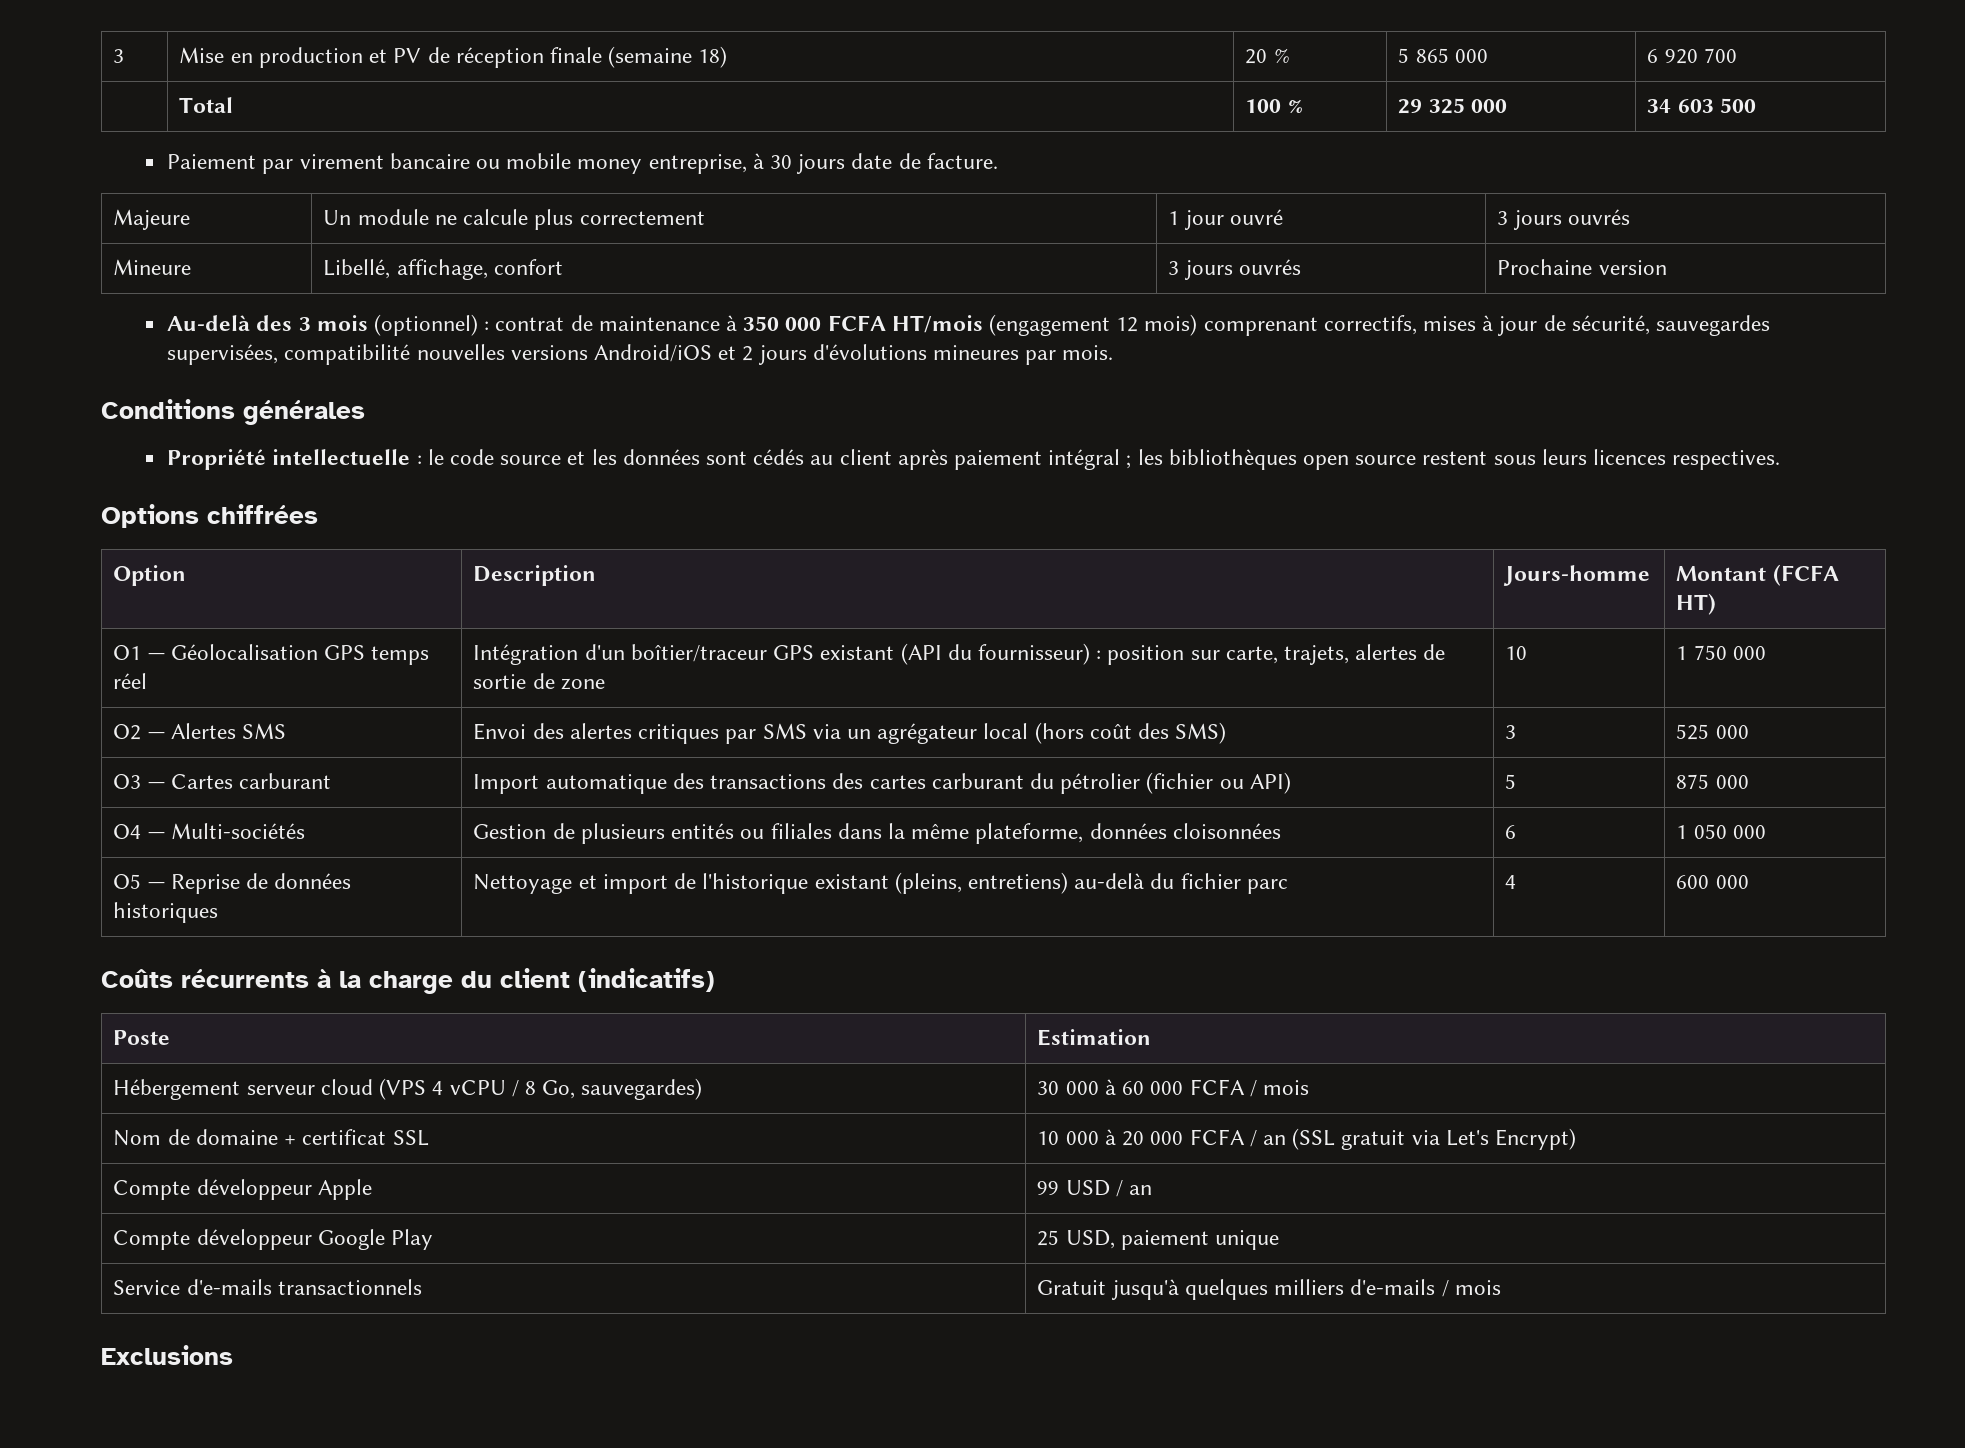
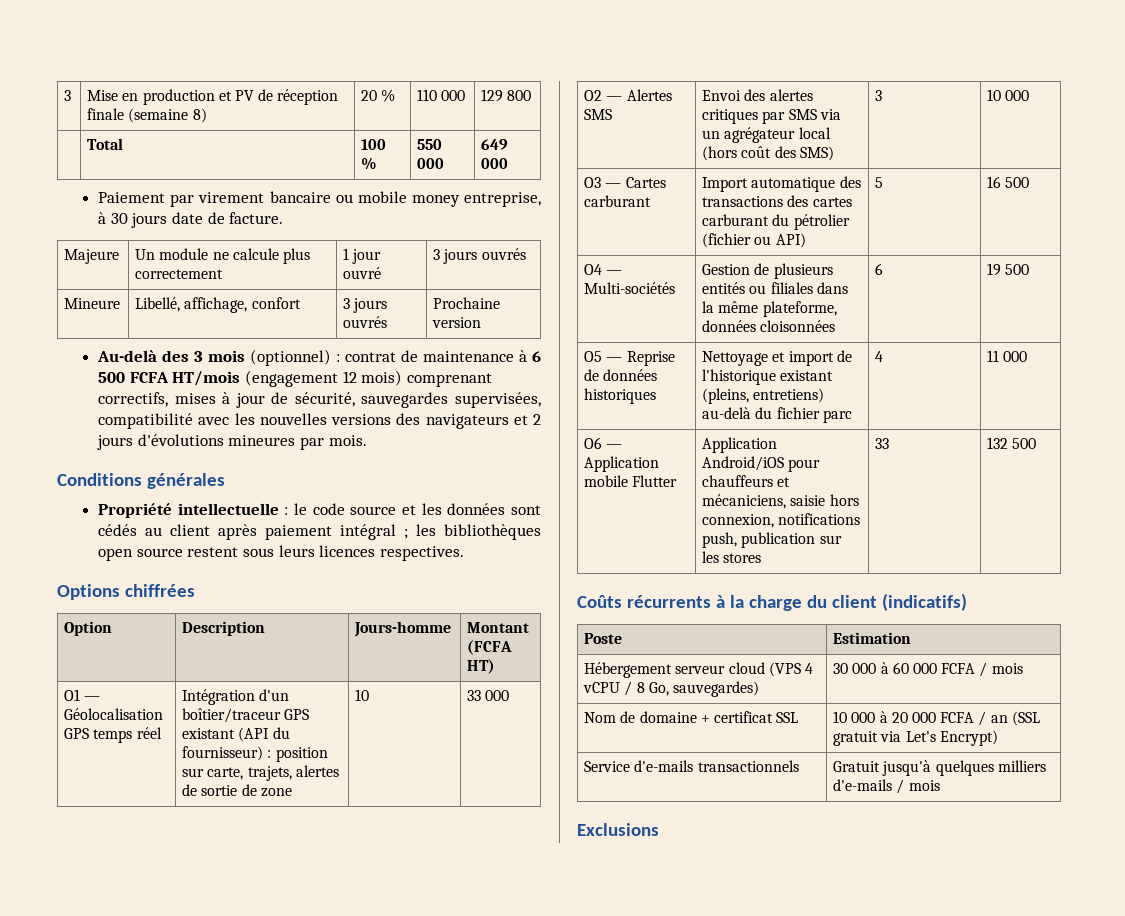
[698,46,728,68] 18) -> [192,108,207,123] 8)
[1398,48,1488,63] [1647,48,1737,64] 5 865 000 | 6 920 700 -> [417,89,466,101] [481,89,532,102] 110 000 | 129 800
[1398,98,1507,114] [1647,98,1756,113] 29 325 000 | 34 603 500 -> [417,139,443,150] [417,158,445,169] [481,139,509,150] [481,158,509,169] 550 000 | 649 000
[743,316,822,331] 350 000 -> [531,351,541,362] [98,372,126,383] 6 500
[416,344,712,362] nouvelles versions Android/iOS -> [198,413,509,429] avec les nouvelles versions des navigateurs
[1676,645,1727,660] 1 750 -> [467,690,482,701] 33
[1676,724,1710,740] 525 -> [987,89,1002,101] 10
[1676,774,1749,789] 875 000 -> [987,176,1030,188] 16 500
[1676,824,1766,839] 1 050 000 -> [987,263,1030,276] 19 500
[1676,875,1749,889] 600 000 -> [987,350,1028,362] [584,437,623,449] [584,456,660,472] [584,475,678,487] [702,437,778,453] [702,456,821,472] [702,475,791,487] [702,494,859,509] [702,513,861,528] [702,532,842,548] [702,551,762,563] [875,438,890,449] [987,437,1037,449] 11 000 // O6 — Application mobile Flutter | Application Android/iOS pour chauffeurs et mécaniciens, saisie hors connexion, notifications push, publication sur les stores | 33 | 132 500
[113,1179,372,1200] [1037,1180,1153,1197] [113,1229,434,1250] [1037,1230,1280,1250] // Compte développeur Apple | 99 USD / an // Compte développeur Google Play | 25 USD, paiement unique -> (998, 738) none

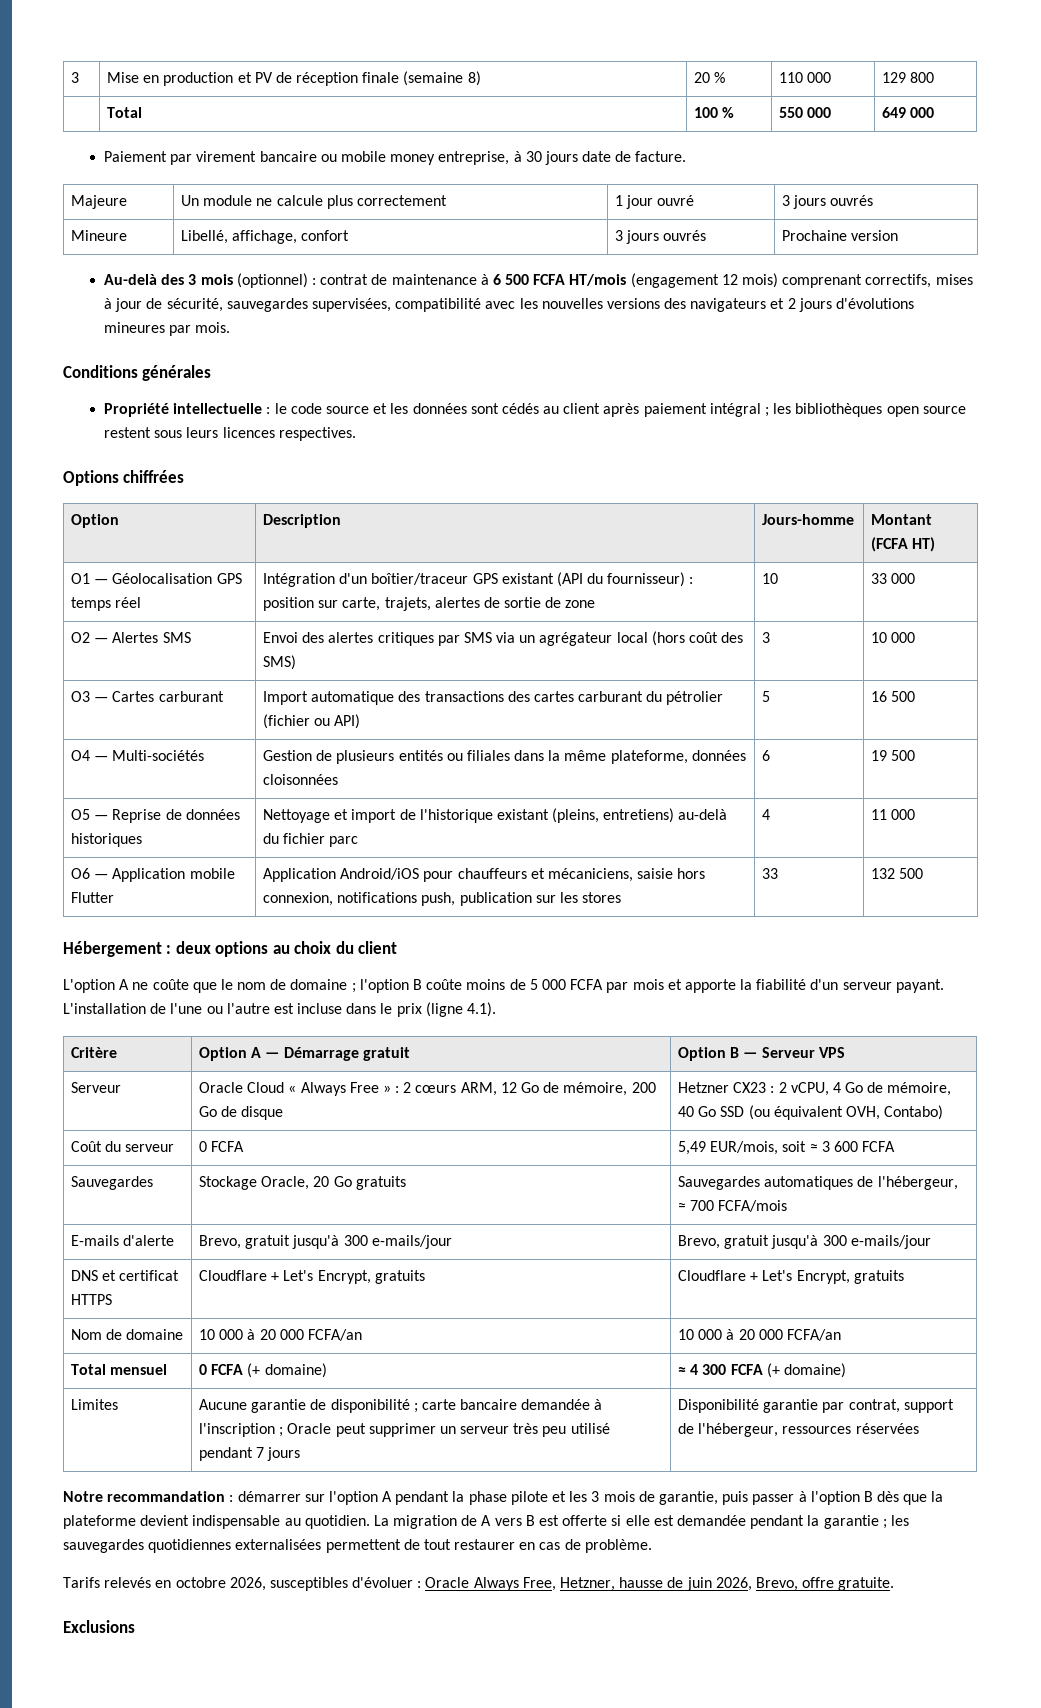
[577,593,967,611] [584,633,623,644] [833,632,912,644] [584,662,814,678] [583,681,760,697] [833,662,1023,677] Coûts récurrents à la charge du client (indicatifs) // Poste | Estimation // Hébergement serveur cloud (VPS 4 vCPU / 8 Go, sauvegardes) | 30 000 à 60 000 FCFA / mois -> [63,941,398,957] [63,979,944,993] [63,1002,497,1017] [70,1047,117,1058] [198,1047,410,1061] [677,1047,845,1061] [70,1082,121,1093] [198,1082,656,1096] [198,1106,284,1120] [677,1082,952,1096] [677,1105,944,1120] [70,1141,175,1152] [198,1141,245,1152] [677,1141,896,1155] [70,1176,153,1190] [198,1176,406,1190] [677,1176,958,1190] [677,1200,788,1212] [70,1235,175,1246] [198,1235,452,1249] [677,1235,931,1249] [70,1270,180,1281] [70,1294,112,1305] [198,1270,425,1284] [677,1270,904,1284] Hébergement : deux options au choix du client // L'option A ne coûte que le nom de domaine ; l'option B coûte moins de 5 000 FCFA par mois et apporte la fiabilité d'un serveur payant. L'installation de l'une ou l'autre est incluse dans le prix (ligne 4.1). // Critère | Option A — Démarrage gratuit | Option B — Serveur VPS // Serveur | Oracle Cloud « Always Free » : 2 cœurs ARM, 12 Go de mémoire, 200 Go de disque | Hetzner CX23 : 2 vCPU, 4 Go de mémoire, 40 Go SSD (ou équivalent OVH, Contabo) // Coût du serveur | 0 FCFA | 5,49 EUR/mois, soit ≈ 3 600 FCFA // Sauvegardes | Stockage Oracle, 20 Go gratuits | Sauvegardes automatiques de l'hébergeur, ≈ 700 FCFA/mois // E-mails d'alerte | Brevo, gratuit jusqu'à 300 e-mails/jour | Brevo, gratuit jusqu'à 300 e-mails/jour // DNS et certificat HTTPS | Cloudflare + Let's Encrypt, gratuits | Cloudflare + Let's Encrypt, gratuits
[700,711,799,723] [833,711,1040,726] [833,730,998,746] [584,760,799,772] [833,760,1046,776] [833,779,940,794] + certificat SSL | 10 000 à 20 000 FCFA / an (SSL gratuit via Let's Encrypt) // Service d'e-mails transactionnels | Gratuit jusqu'à quelques milliers d'e-mails / mois -> [198,1329,362,1341] [677,1329,841,1341] [70,1364,168,1375] [198,1363,327,1378] [677,1363,846,1378] [70,1399,118,1410] [198,1399,603,1413] [198,1423,610,1437] [198,1447,301,1461] [677,1399,954,1413] [677,1423,919,1437] [63,1491,944,1505] [63,1515,909,1529] [63,1539,652,1553] [63,1577,895,1591] | 10 000 à 20 000 FCFA/an | 10 000 à 20 000 FCFA/an // Total mensuel | 0 FCFA (+ domaine) | ≈ 4 300 FCFA (+ domaine) // Limites | Aucune garantie de disponibilité ; carte bancaire demandée à l'inscription ; Oracle peut supprimer un serveur très peu utilisé pendant 7 jours | Disponibilité garantie par contrat, support de l'hébergeur, ressources réservées // Notre recommandation : démarrer sur l'option A pendant la phase pilote et les 3 mois de garantie, puis passer à l'option B dès que la plateforme devient indispensable au quotidien. La migration de A vers B est offerte si elle est demandée pendant la garantie ; les sauvegardes quotidiennes externalisées permettent de tout restaurer en cas de problème. // Tarifs relevés en octobre 2026, susceptibles d'évoluer : Oracle Always Free, Hetzner, hausse de juin 2026, Brevo, offre gratuite.

